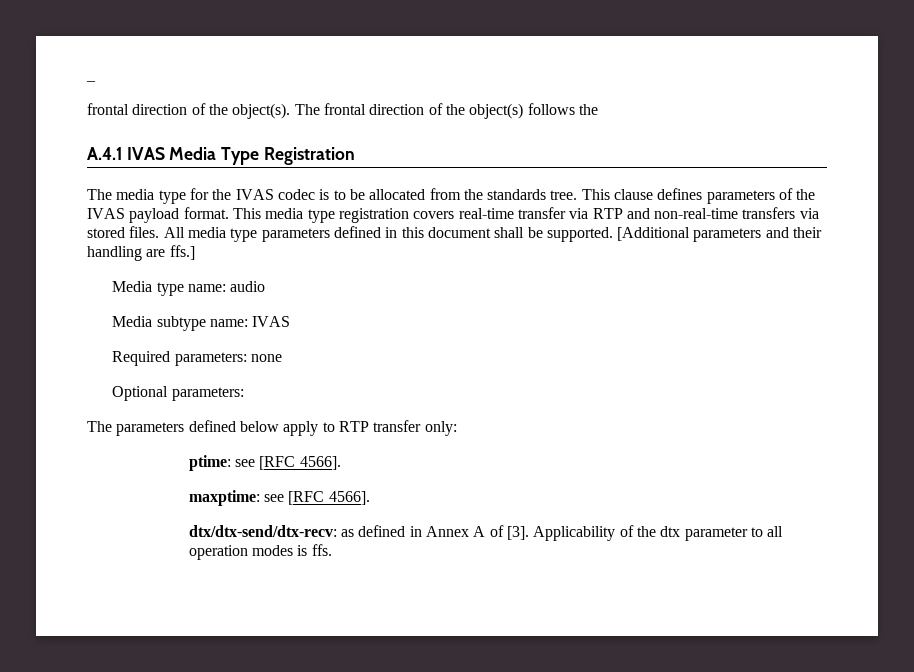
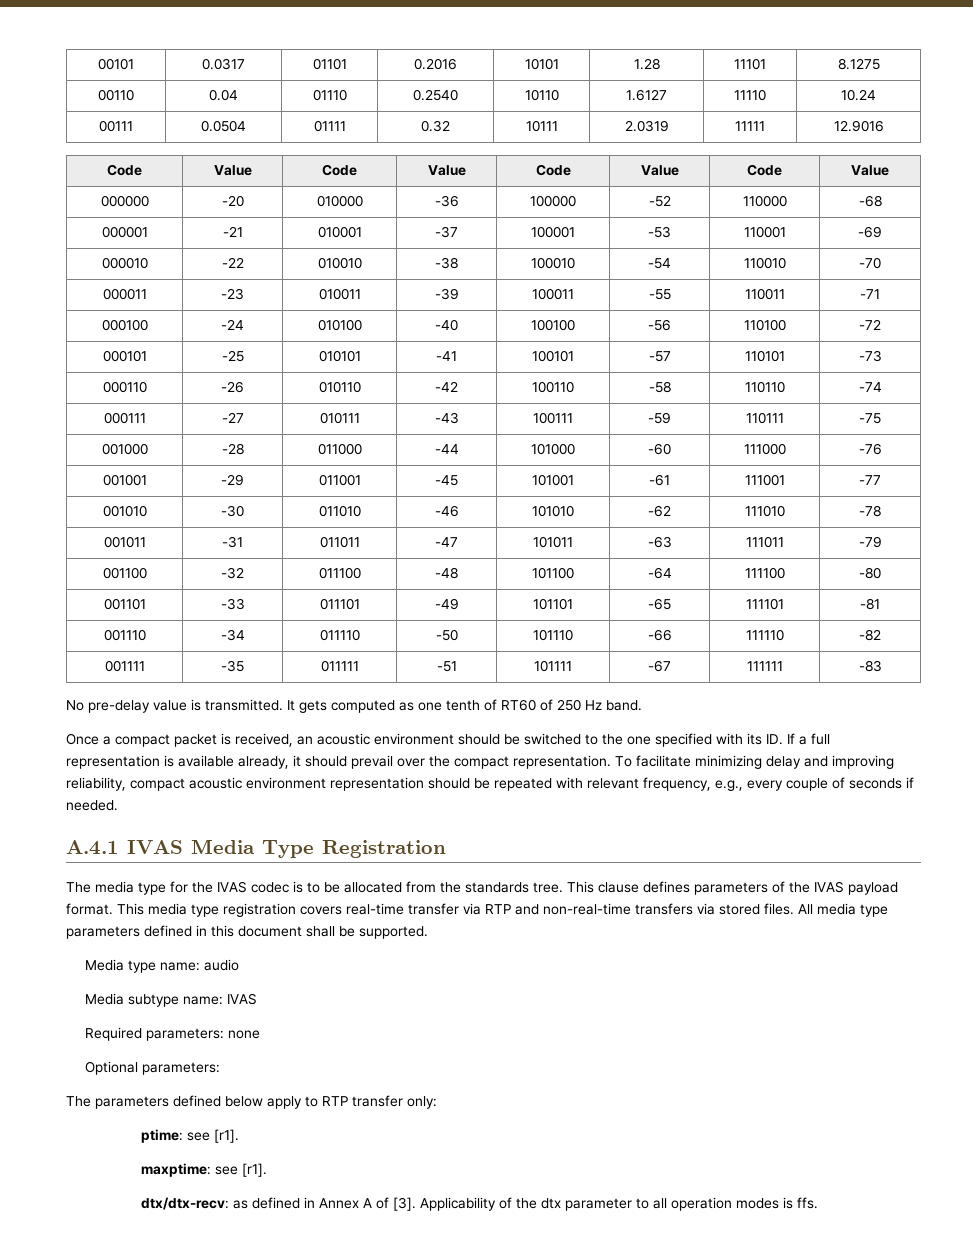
[86,80,96,82] [87,103,598,119] _ // frontal direction of the object(s). The frontal direction of the object(s) follows the -> [98,58,134,70] [202,58,245,70] [312,58,347,70] [414,58,457,70] [524,58,559,70] [633,58,660,70] [734,58,766,70] [837,58,880,70] [98,89,134,101] [209,89,238,101] [312,89,347,101] [413,89,458,101] [524,89,559,101] [626,89,667,101] [734,89,766,101] [841,89,876,101] [99,120,133,132] [201,120,246,132] [313,120,346,132] [421,120,450,132] [525,120,558,132] [624,120,669,132] [735,121,765,131] [833,120,884,132] [107,164,142,176] [213,165,252,176] [322,164,357,176] [427,165,466,176] [535,164,571,176] [640,165,679,176] [747,164,782,176] [851,165,889,176] [100,195,149,207] [221,195,244,207] [316,195,363,207] [434,195,459,207] [530,195,576,207] [648,195,671,207] [742,195,787,207] [858,195,882,207] [101,226,148,238] [222,226,243,237] [317,226,362,238] [435,226,458,238] [531,226,575,238] [648,226,671,238] [743,226,786,238] [858,226,882,238] [101,257,148,269] [221,257,244,268] [317,257,362,269] [435,257,458,269] [531,257,575,269] [648,258,671,269] [743,257,786,269] [859,257,881,269] [102,288,147,300] [221,288,244,300] [318,288,361,300] [434,288,459,300] [532,288,574,300] [648,289,671,300] [744,288,785,300] [860,289,880,299] [101,319,148,331] [221,319,244,330] [317,319,362,331] [435,319,458,331] [531,319,575,331] [648,319,671,331] [743,319,786,331] [859,319,881,330] [102,350,147,362] [221,350,244,362] [318,350,361,362] [436,351,457,361] [532,350,574,362] [648,351,671,362] [744,350,785,362] [858,350,882,362] [102,381,147,393] [221,381,244,393] [318,381,361,393] [435,381,458,392] [532,381,574,393] [648,381,671,393] [744,381,785,393] [858,382,882,392] [103,412,146,424] [221,412,244,423] [319,412,360,424] [434,412,459,424] [533,412,573,424] [648,412,671,424] [745,412,784,424] [859,413,881,424] [101,443,148,455] [221,443,244,455] [317,443,362,455] [434,444,459,454] [531,443,575,455] [648,443,671,455] [743,443,786,455] [858,443,882,455] [102,474,147,486] [221,474,244,486] [318,474,361,486] [435,475,458,486] [532,474,574,486] [649,474,670,486] [744,474,785,486] [859,475,881,485] [102,505,147,517] [221,505,244,517] [318,505,361,517] [434,505,459,517] [532,505,574,517] [648,505,671,517] [744,505,785,517] [859,505,881,517] [103,536,146,548] [222,536,243,548] [319,536,360,548] [435,537,458,547] [533,536,573,548] [647,536,672,548] [745,536,784,548] [858,536,882,548] [102,567,147,579] [221,567,244,579] [318,567,361,579] [435,567,458,579] [532,567,574,579] [647,567,672,579] [744,567,785,579] [859,567,881,579] [103,598,146,610] [220,598,245,610] [319,598,360,610] [434,598,459,610] [533,598,573,610] [648,598,671,610] [745,598,784,610] [860,598,880,610] [103,629,146,641] [220,629,245,641] [319,629,360,641] [435,629,458,641] [533,629,573,641] [647,629,672,641] [745,629,784,641] [859,629,881,641] [104,660,145,672] [221,660,244,672] [320,660,359,672] [436,661,457,672] [534,660,572,672] [648,660,671,672] [746,661,783,671] [858,660,882,672] [66,699,642,713] [66,733,830,747] [66,755,894,769] [66,777,914,791] [66,800,118,811] 00101 | 0.0317 | 01101 | 0.2016 | 10101 | 1.28 | 11101 | 8.1275 // 00110 | 0.04 | 01110 | 0.2540 | 10110 | 1.6127 | 11110 | 10.24 // 00111 | 0.0504 | 01111 | 0.32 | 10111 | 2.0319 | 11111 | 12.9016 // Code | Value | Code | Value | Code | Value | Code | Value // 000000 | -20 | 010000 | -36 | 100000 | -52 | 110000 | -68 // 000001 | -21 | 010001 | -37 | 100001 | -53 | 110001 | -69 // 000010 | -22 | 010010 | -38 | 100010 | -54 | 110010 | -70 // 000011 | -23 | 010011 | -39 | 100011 | -55 | 110011 | -71 // 000100 | -24 | 010100 | -40 | 100100 | -56 | 110100 | -72 // 000101 | -25 | 010101 | -41 | 100101 | -57 | 110101 | -73 // 000110 | -26 | 010110 | -42 | 100110 | -58 | 110110 | -74 // 000111 | -27 | 010111 | -43 | 100111 | -59 | 110111 | -75 // 001000 | -28 | 011000 | -44 | 101000 | -60 | 111000 | -76 // 001001 | -29 | 011001 | -45 | 101001 | -61 | 111001 | -77 // 001010 | -30 | 011010 | -46 | 101010 | -62 | 111010 | -78 // 001011 | -31 | 011011 | -47 | 101011 | -63 | 111011 | -79 // 001100 | -32 | 011100 | -48 | 101100 | -64 | 111100 | -80 // 001101 | -33 | 011101 | -49 | 101101 | -65 | 111101 | -81 // 001110 | -34 | 011110 | -50 | 101110 | -66 | 111110 | -82 // 001111 | -35 | 011111 | -51 | 101111 | -67 | 111111 | -83 // No pre-delay value is transmitted. It gets computed as one tenth of RT60 of 250 Hz band. // Once a compact packet is received, an acoustic environment should be switched to the one specified with its ID. If a full representation is available already, it should prevail over the compact representation. To facilitate minimizing delay and improving reliability, compact acoustic environment representation should be repeated with relevant frequency, e.g., every couple of seconds if needed.
[617,227,823,242] [87,245,195,261] [Additional parameters and their handling are ffs.] -> (428, 932) none
[259,456,341,470] [RFC 4566]. -> [214,1129,240,1143] [r1].
[288,491,370,505] [188,525,337,537] [RFC 4566]. // dtx/dtx-send/dtx-recv: -> [242,1163,268,1177] [141,1197,230,1210] [r1]. // dtx/dtx-recv:

